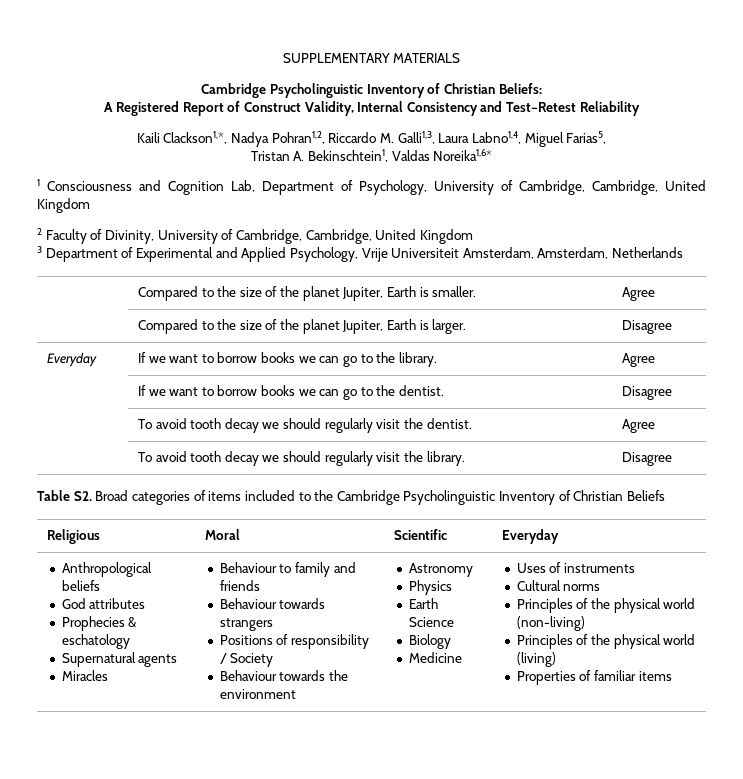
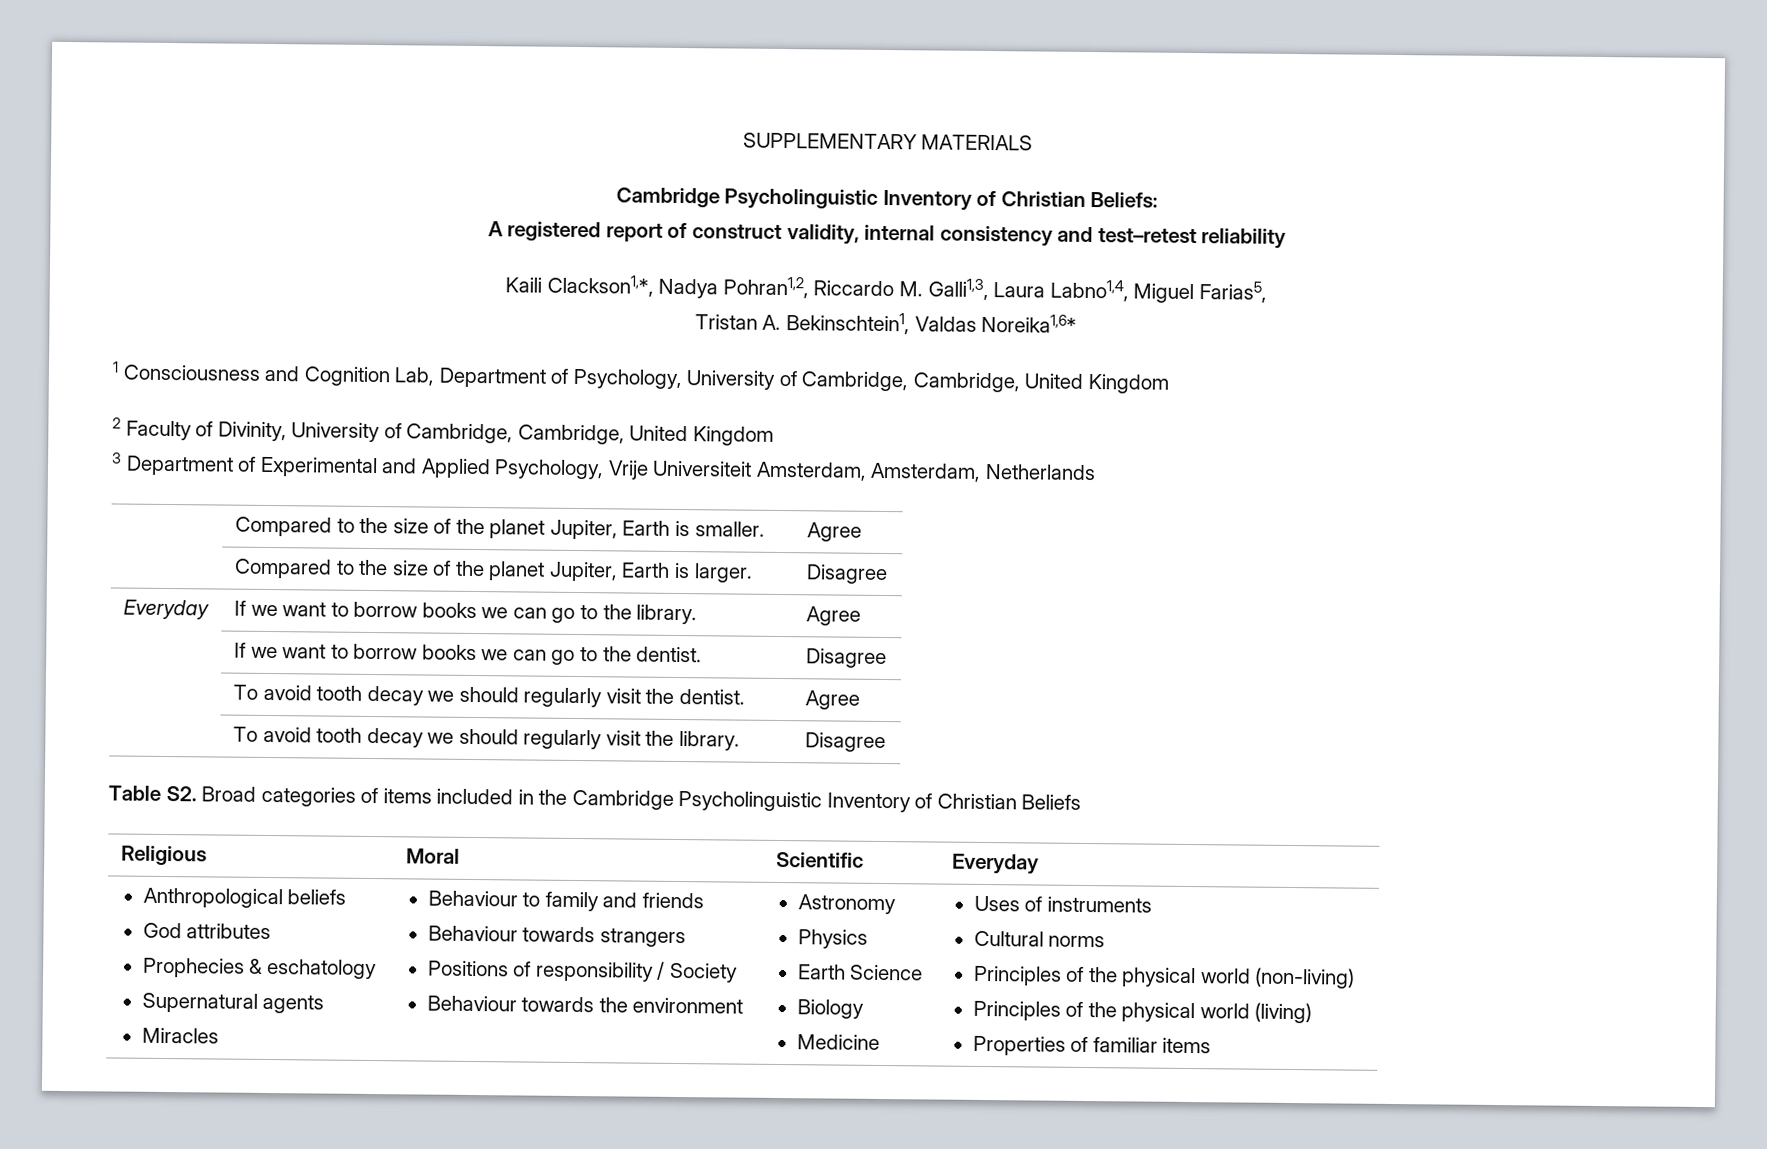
[115,101,640,116] Registered Report of Construct Validity, Internal Consistency and Test–Retest Reliability -> [507,221,1287,249] registered report of construct validity, internal consistency and test–retest reliability
[298,492,311,501] to -> [517,789,534,805] in

